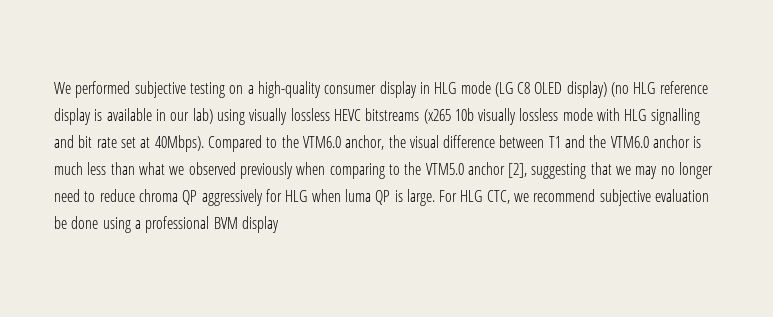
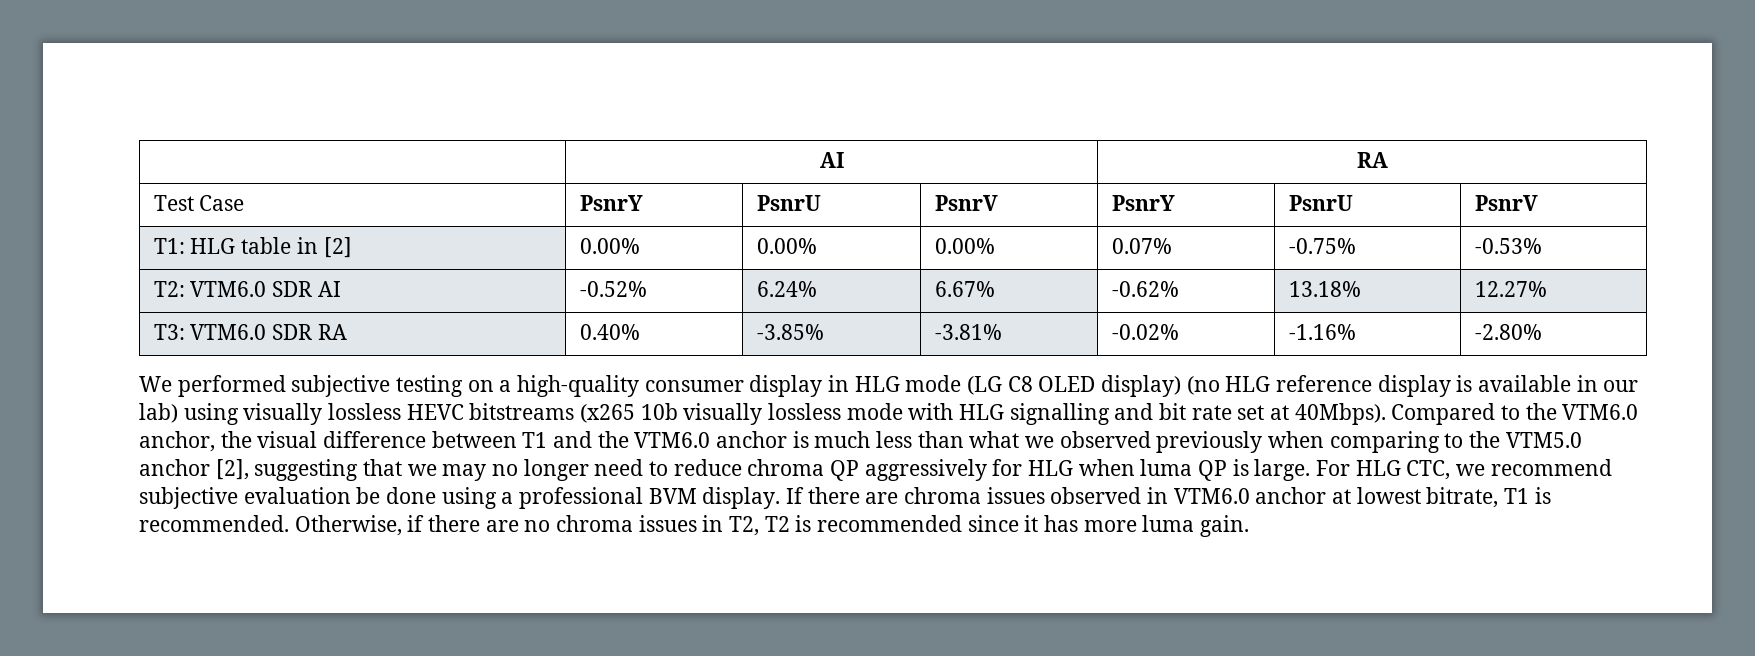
(54, 88) none -> [819,152,844,168] [1356,152,1388,168] [153,195,245,211] [579,195,643,211] [756,195,821,211] [934,195,998,211] [1111,195,1175,211] [1288,195,1353,211] [1474,195,1538,211] [153,237,352,258] [579,238,640,254] [756,238,817,254] [934,238,995,254] [1111,238,1172,254] [1288,238,1356,254] [1474,238,1542,254] [153,281,341,297] [579,281,647,297] [756,281,817,297] [934,281,995,297] [1111,281,1179,297] [1288,281,1361,297] [1474,281,1547,297] [153,324,347,340] [579,324,640,340] [756,324,824,340] [934,324,1002,340] [1111,324,1179,340] [1288,324,1356,340] [1474,324,1542,340] | AI | RA // Test Case | PsnrY | PsnrU | PsnrV | PsnrY | PsnrU | PsnrV // T1: HLG table in [2] | 0.00% | 0.00% | 0.00% | 0.07% | -0.75% | -0.53% // T2: VTM6.0 SDR AI | -0.52% | 6.24% | 6.67% | -0.62% | 13.18% | 12.27% // T3: VTM6.0 SDR RA | 0.40% | -3.85% | -3.81% | -0.02% | -1.16% | -2.80% //
[241,216,279,233] display -> [702,487,1551,509] [139,515,1250,537] display. If there are chroma issues observed in VTM6.0 anchor at lowest bitrate, T1 is recommended. Otherwise, if there are no chroma issues in T2, T2 is recommended since it has more luma gain.

